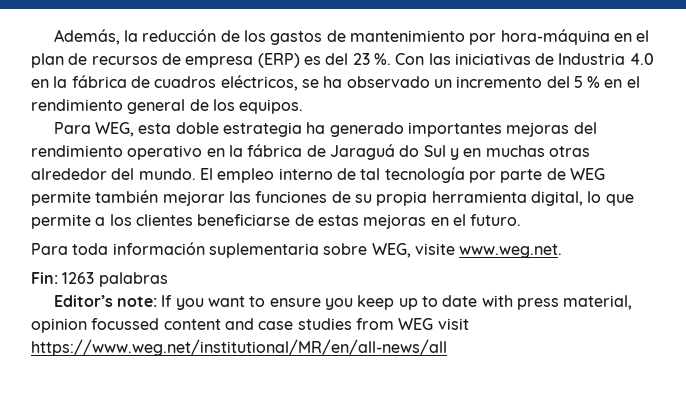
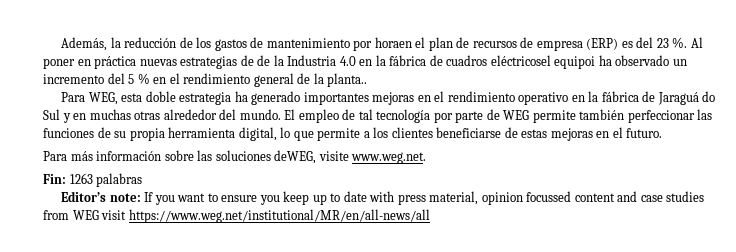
[500,29,632,45] hora-máquina en -> [374,37,412,48] horaen
[395,53,555,65] Con las iniciativas de -> [690,37,703,48] [43,55,284,69] Al poner en práctica nuevas estrategias de de la
[220,75,319,91] eléctricos, se -> [490,55,596,69] eléctricosel equipoi
[212,99,304,114] los equipos. -> [313,73,368,87] la planta..
[573,122,597,134] del -> [417,91,445,102] en el
[278,168,333,180] interno -> (339, 116) none
[162,191,225,206] mejorar -> [627,110,695,123] perfeccionar
[72,242,411,258] toda información suplementaria sobre WEG, -> [70,150,317,164] más información sobre las soluciones deWEG,

